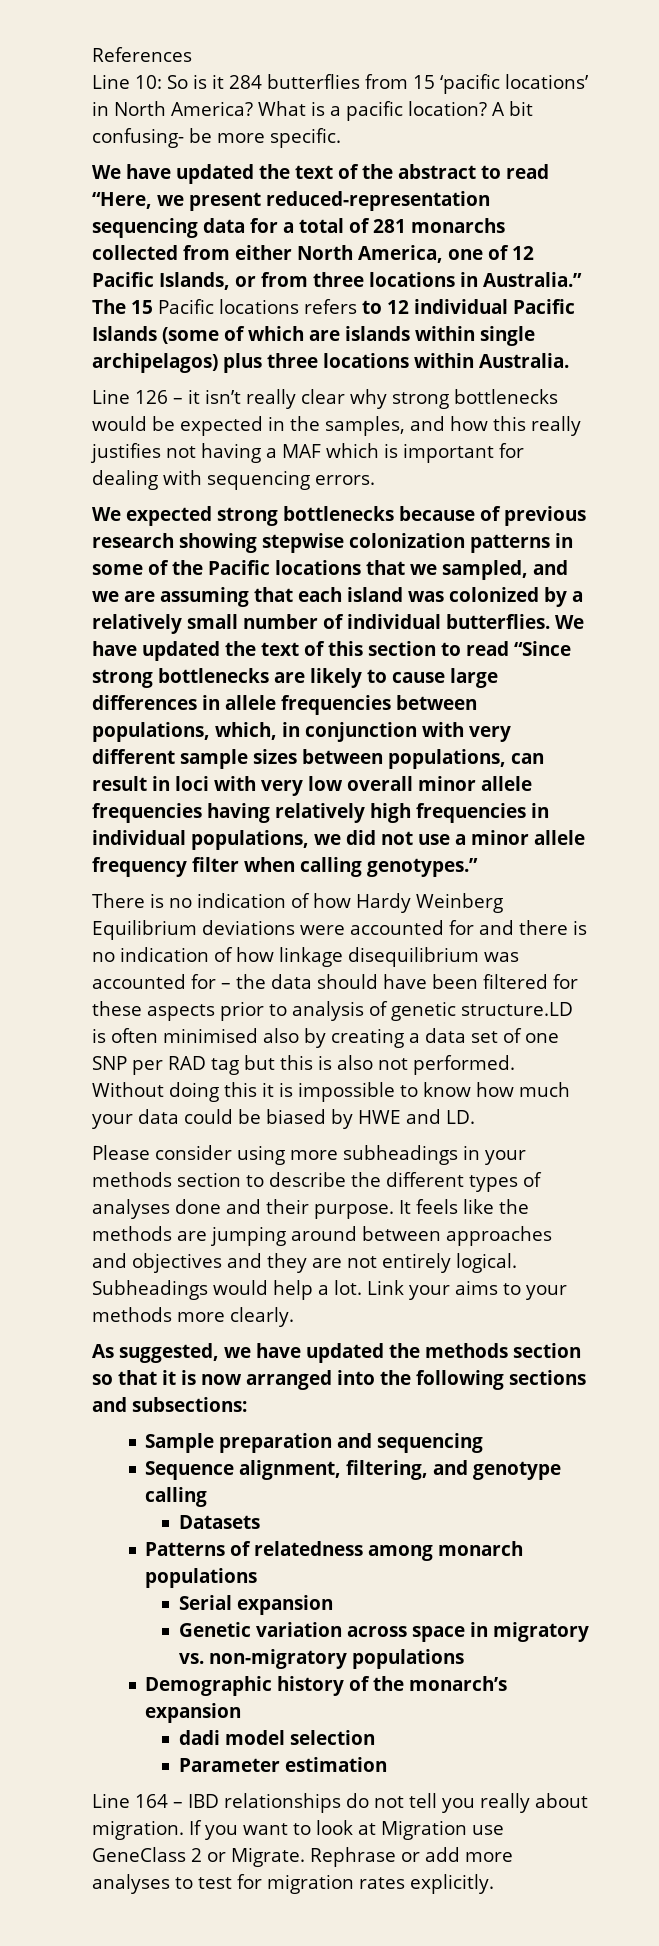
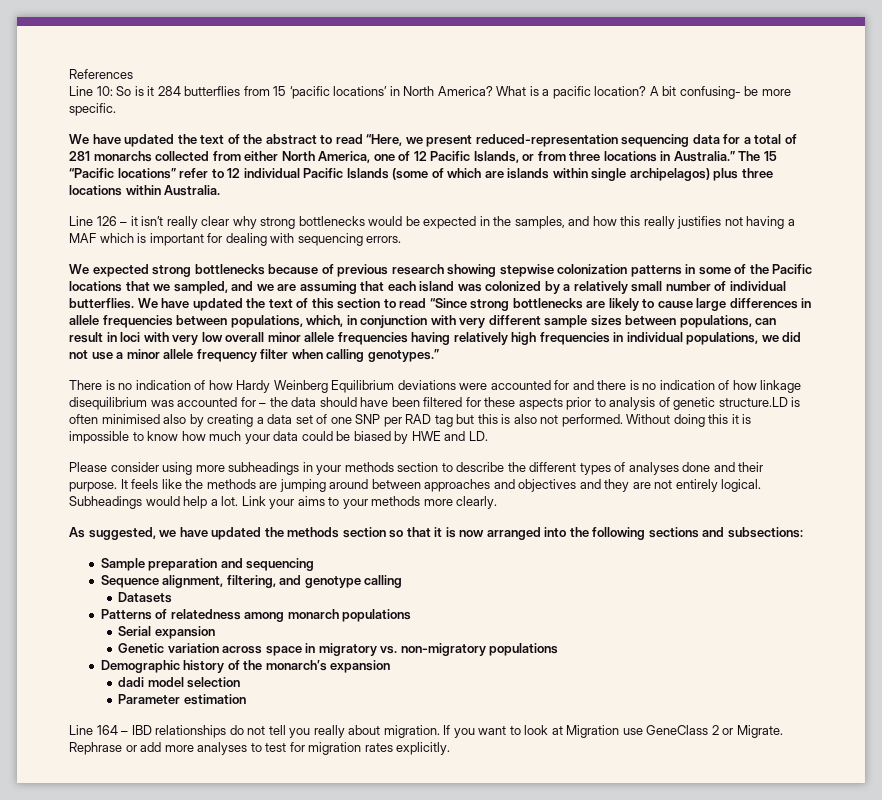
[158,299,357,314] Pacific locations refers -> [69,168,209,179] “Pacific locations” refer

